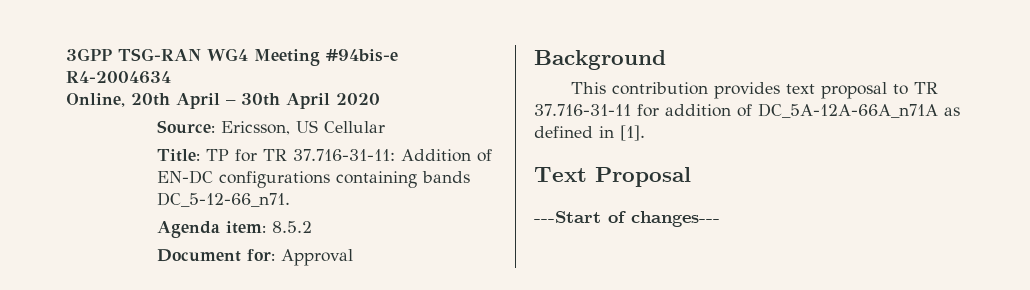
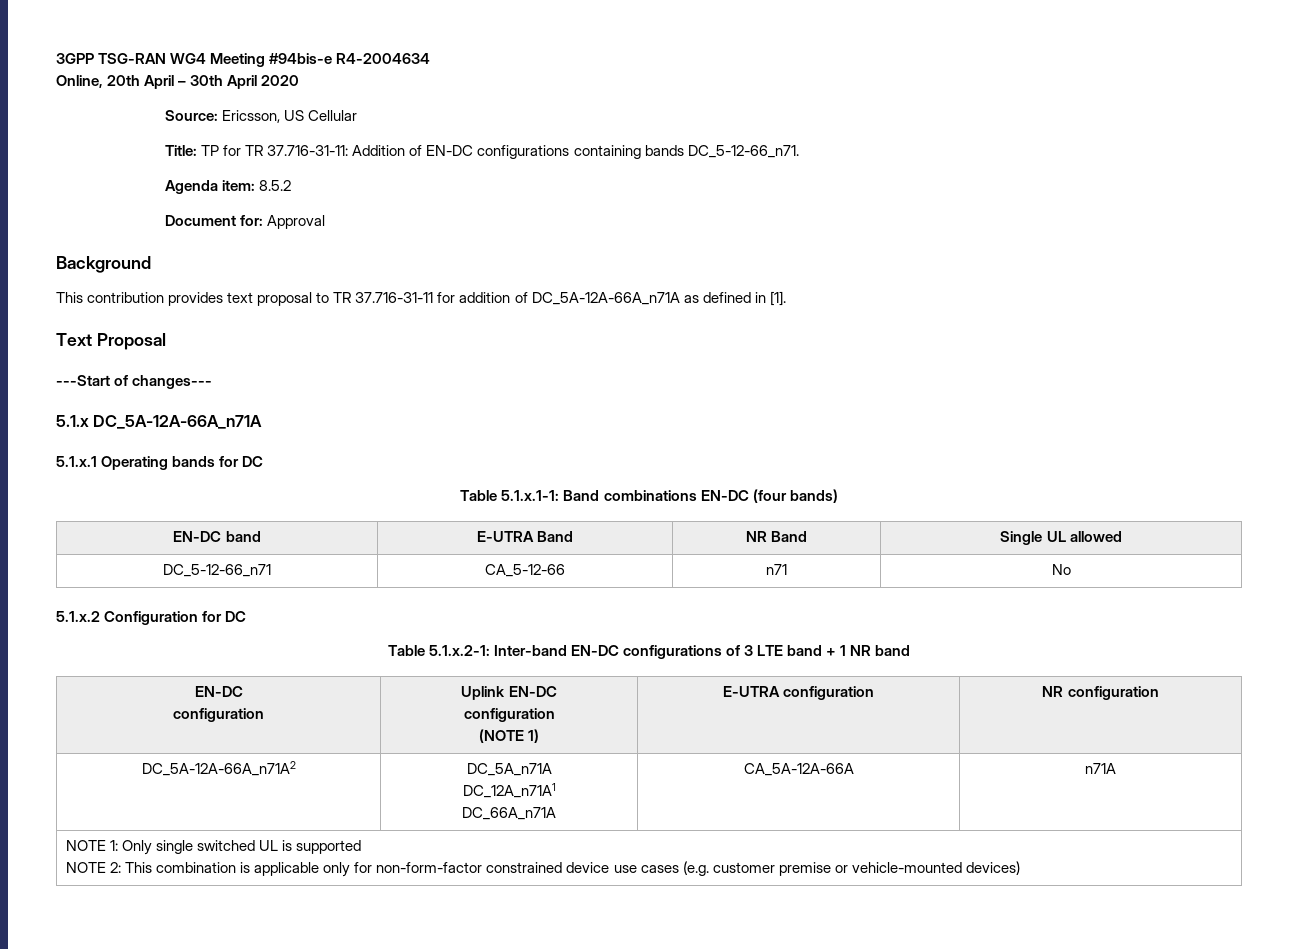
(720, 219) none -> [56,415,263,429] [56,456,264,470] [460,489,838,503] [173,531,261,542] [476,531,574,542] [745,531,808,542] [1000,531,1122,545] [163,564,271,577] [485,564,565,577] [766,564,787,575] [1051,564,1071,575] [56,611,247,625] [387,645,911,659] [194,686,243,697] [173,708,264,722] [461,686,557,700] [463,708,555,722] [478,729,540,743] [722,686,875,700] [1042,686,1159,700] [141,761,296,776] [466,763,552,776] [462,783,556,798] [462,807,556,820] [743,763,854,776] [1085,763,1116,774] [65,840,362,855] [65,861,1020,877] // 5.1.x DC_5A-12A-66A_n71A // 5.1.x.1 Operating bands for DC // Table 5.1.x.1-1: Band combinations EN-DC (four bands) // EN-DC band | E-UTRA Band | NR Band | Single UL allowed // DC_5-12-66_n71 | CA_5-12-66 | n71 | No // 5.1.x.2 Configuration for DC // Table 5.1.x.2-1: Inter-band EN-DC configurations of 3 LTE band + 1 NR band // EN-DC // configuration | Uplink EN-DC // configuration // (NOTE 1) | E-UTRA configuration | NR configuration // DC_5A-12A-66A_n71A2 | DC_5A_n71A // DC_12A_n71A1 // DC_66A_n71A | CA_5A-12A-66A | n71A // NOTE 1: Only single switched UL is supported // NOTE 2: This combination is applicable only for non-form-factor constrained device use cases (e.g. customer premise or vehicle-mounted devices)

